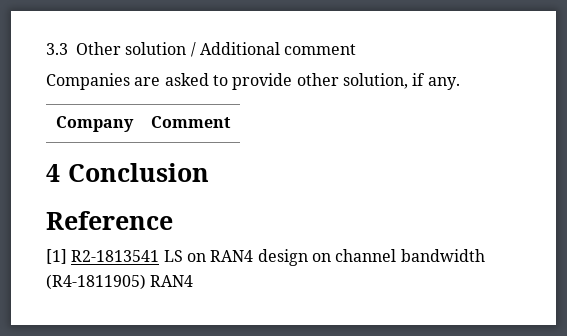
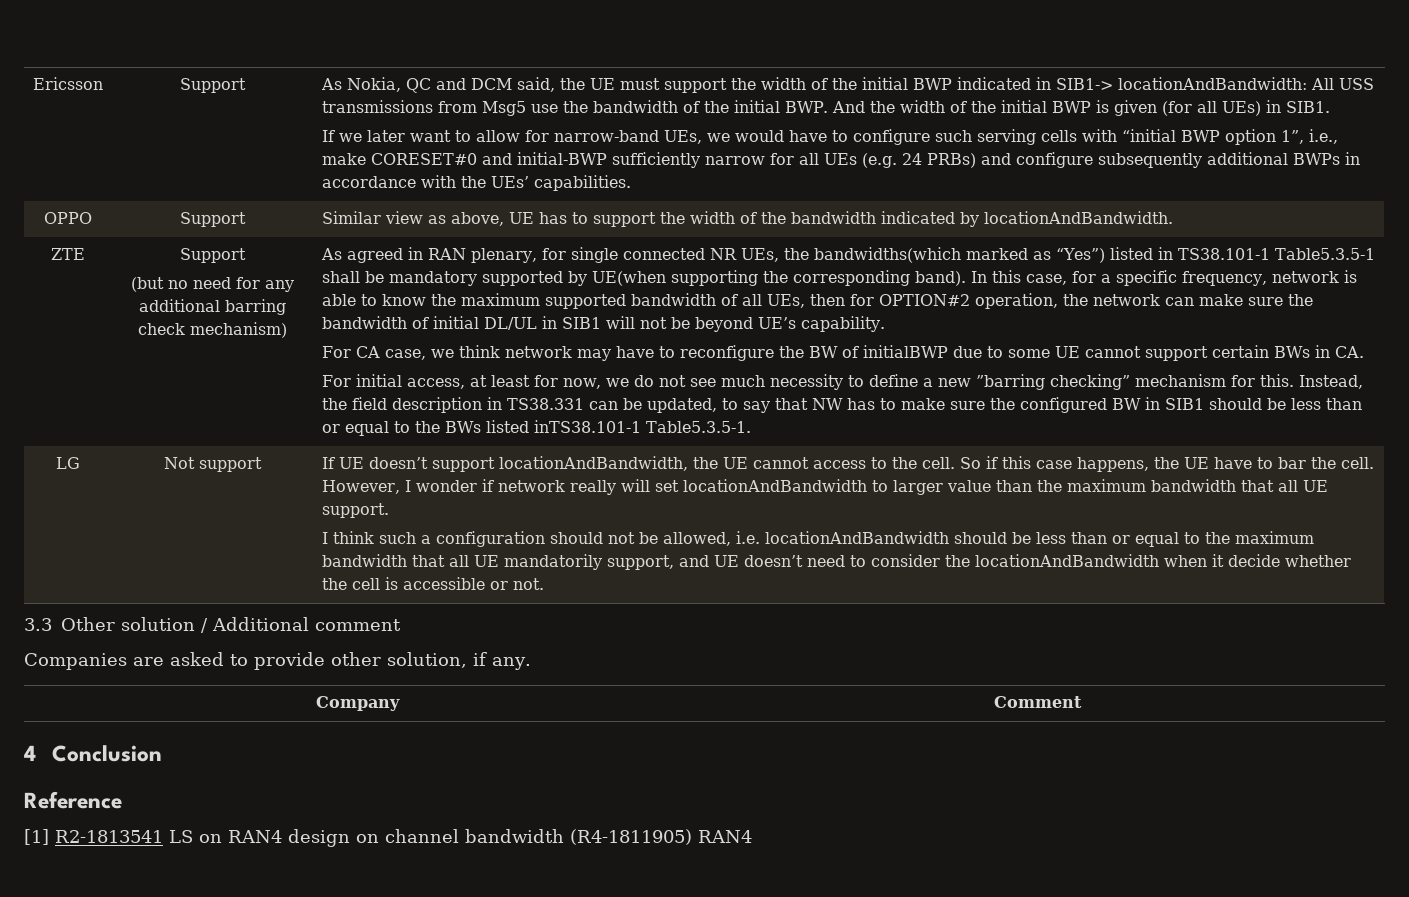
(46, 49) none -> [32,77,103,90] [180,78,246,93] [320,77,1374,93] [321,100,1331,116] [321,129,1338,145] [321,152,1360,168] [321,175,631,191] [43,212,92,224] [180,212,246,227] [321,211,1173,227] [50,248,85,260] [180,248,246,263] [131,277,294,292] [139,299,286,315] [138,322,287,338] [320,247,1376,263] [321,270,1357,286] [321,293,1313,309] [321,316,885,332] [321,345,1364,361] [321,374,1364,390] [321,397,1362,413] [321,420,751,436] [55,457,80,469] [164,457,262,472] [321,456,1374,472] [321,479,1328,495] [321,503,389,518] [321,531,1314,547] [321,554,1351,570] [321,577,544,590] Ericsson | Support | As Nokia, QC and DCM said, the UE must support the width of the initial BWP indicated in SIB1-> locationAndBandwidth: All USS transmissions from Msg5 use the bandwidth of the initial BWP. And the width of the initial BWP is given (for all UEs) in SIB1. // If we later want to allow for narrow-band UEs, we would have to configure such serving cells with “initial BWP option 1”, i.e., make CORESET#0 and initial-BWP sufficiently narrow for all UEs (e.g. 24 PRBs) and configure subsequently additional BWPs in accordance with the UEs’ capabilities. // OPPO | Support | Similar view as above, UE has to support the width of the bandwidth indicated by locationAndBandwidth. // ZTE | Support // (but no need for any additional barring check mechanism) | As agreed in RAN plenary, for single connected NR UEs, the bandwidths(which marked as “Yes”) listed in TS38.101-1 Table5.3.5-1 shall be mandatory supported by UE(when supporting the corresponding band). In this case, for a specific frequency, network is able to know the maximum supported bandwidth of all UEs, then for OPTION#2 operation, the network can make sure the bandwidth of initial DL/UL in SIB1 will not be beyond UE’s capability. // For CA case, we think network may have to reconfigure the BW of initialBWP due to some UE cannot support certain BWs in CA. // For initial access, at least for now, we do not see much necessity to define a new ”barring checking” mechanism for this. Instead, the field description in TS38.331 can be updated, to say that NW has to make sure the configured BW in SIB1 should be less than or equal to the BWs listed inTS38.101-1 Table5.3.5-1. // LG | Not support | If UE doesn’t support locationAndBandwidth, the UE cannot access to the cell. So if this case happens, the UE have to bar the cell. However, I wonder if network really will set locationAndBandwidth to larger value than the maximum bandwidth that all UE support. // I think such a configuration should not be allowed, i.e. locationAndBandwidth should be less than or equal to the maximum bandwidth that all UE mandatorily support, and UE doesn’t need to consider the locationAndBandwidth when it decide whether the cell is accessible or not. //

